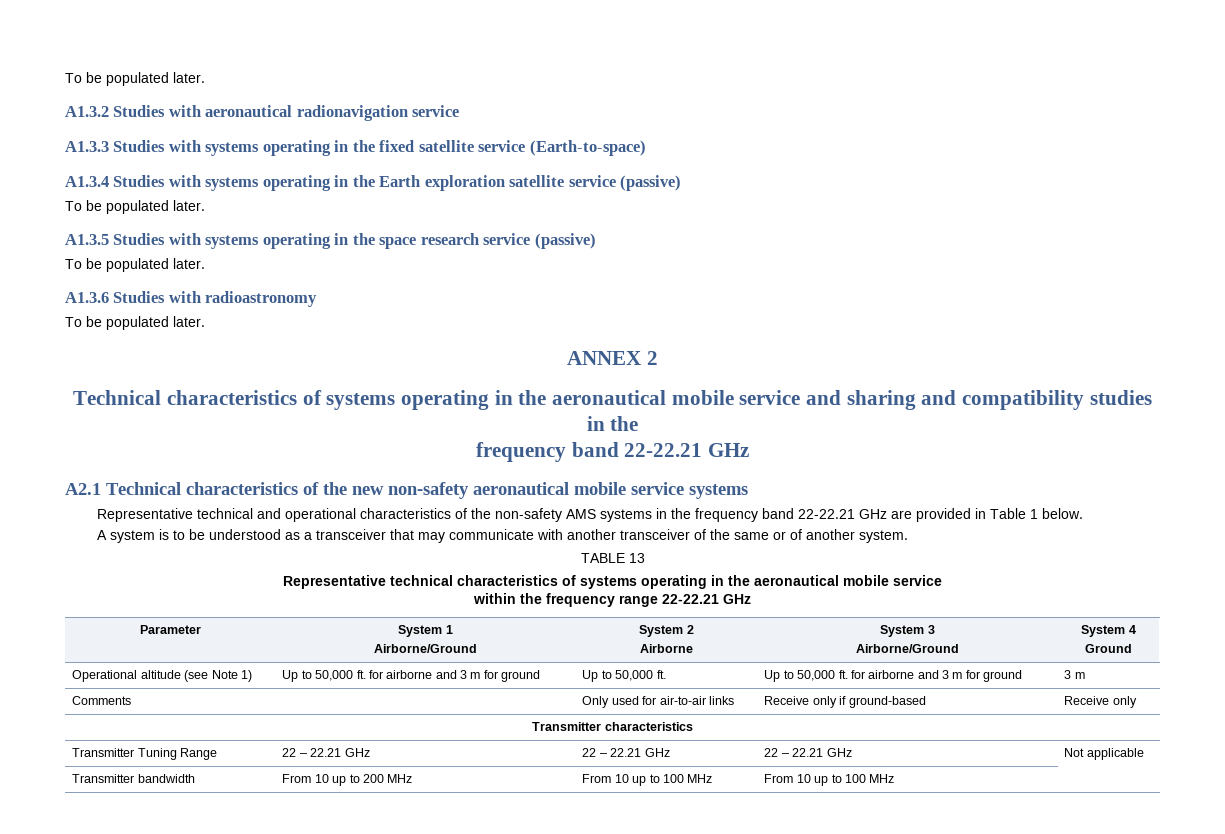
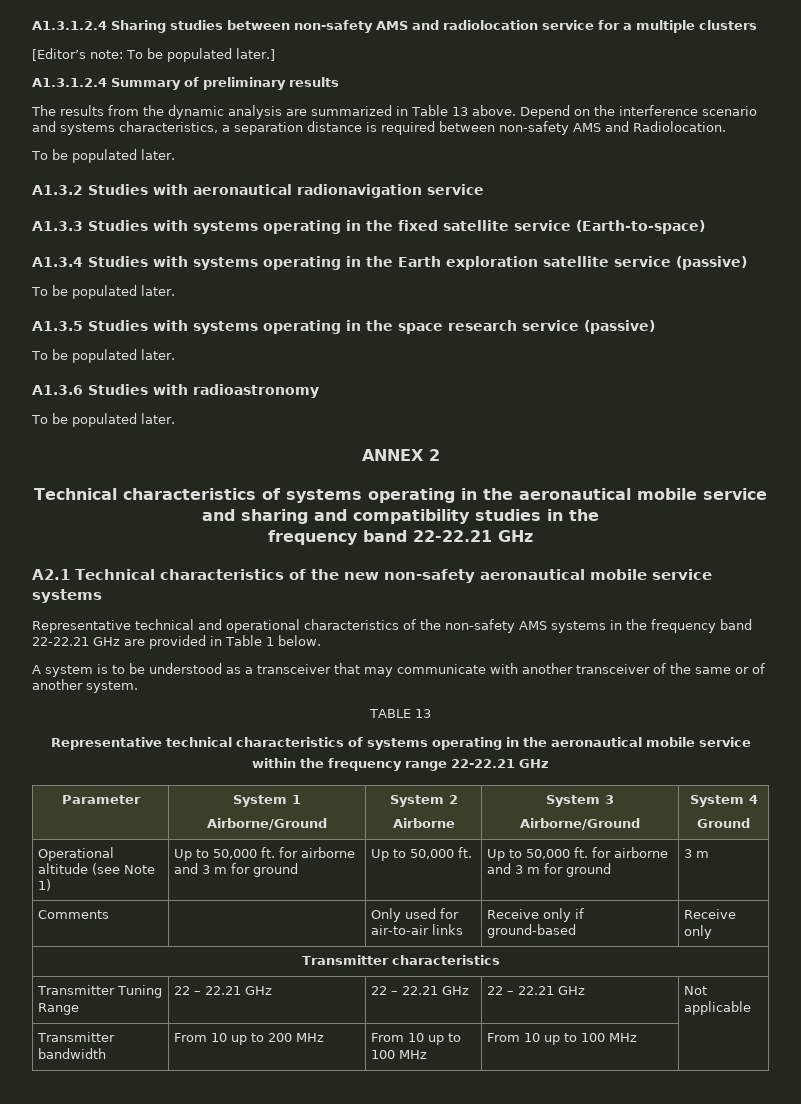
(65, 78) none -> [32,20,757,33] [32,48,275,62] [32,77,339,90] [31,105,757,119] [32,121,726,135] A1.3.1.2.4 Sharing studies between non-safety AMS and radiolocation service for a multiple clusters // [Editor’s note: To be populated later.] // A1.3.1.2.4 Summary of preliminary results // The results from the dynamic analysis are summarized in Table 13 above. Depend on the interference scenario and systems characteristics, a separation distance is required between non-safety AMS and Radiolocation. //

